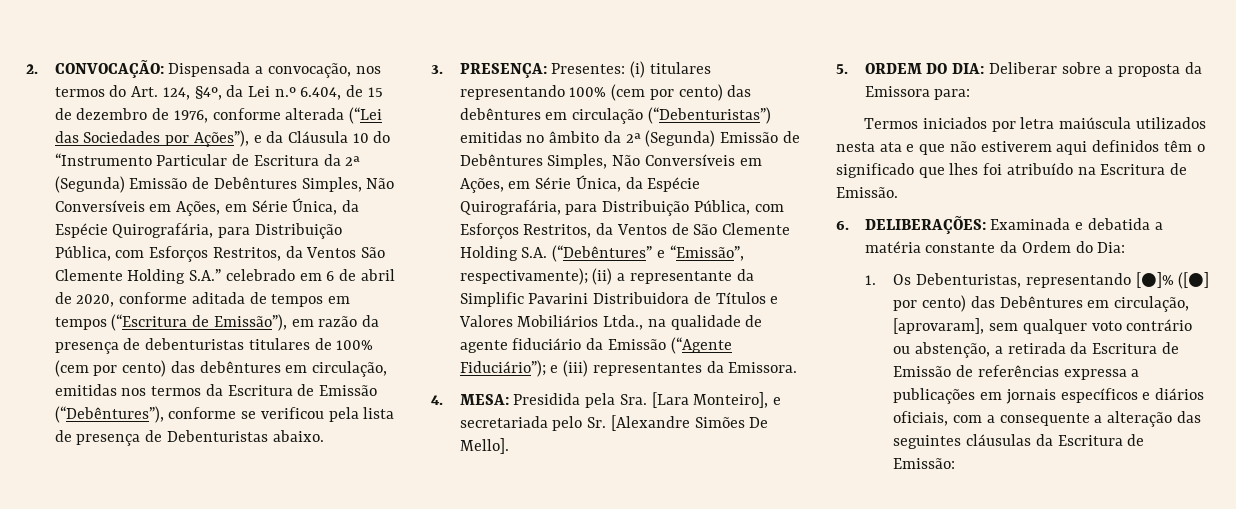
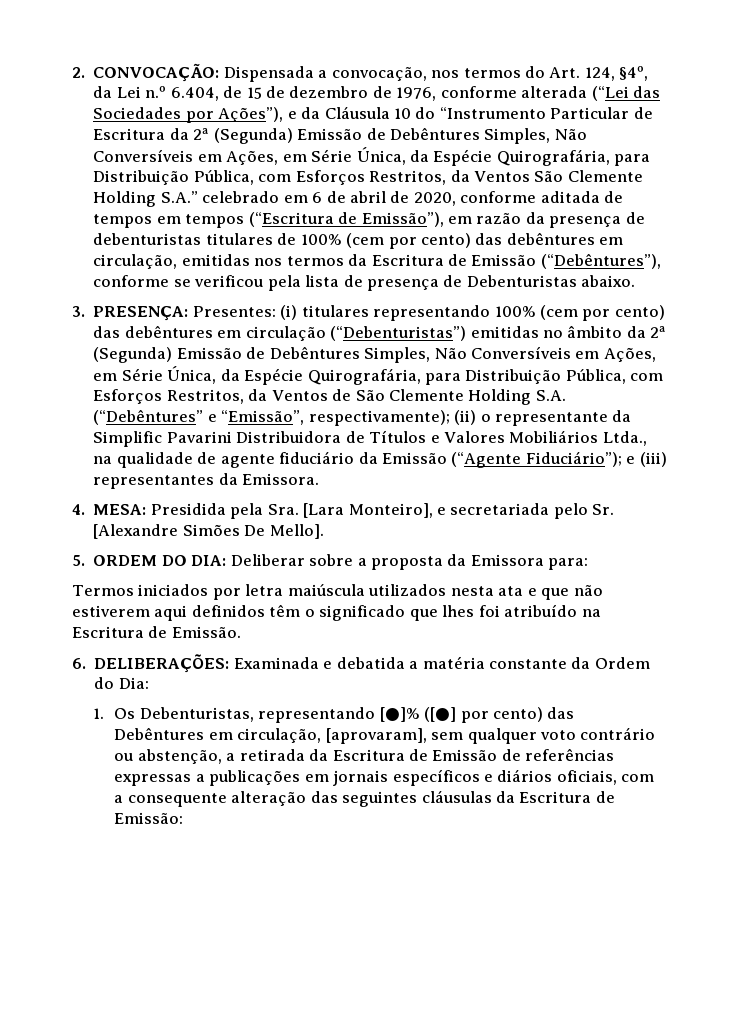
[617,273,626,281] a -> [480,414,491,422] o
[1063,369,1127,380] expressa -> [114,774,192,786] expressas
[1094,415,1103,423] a -> (227, 800) none

